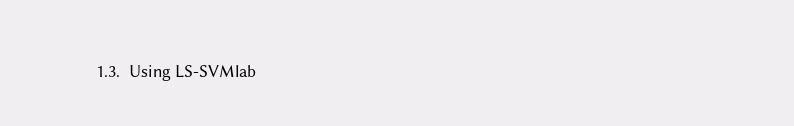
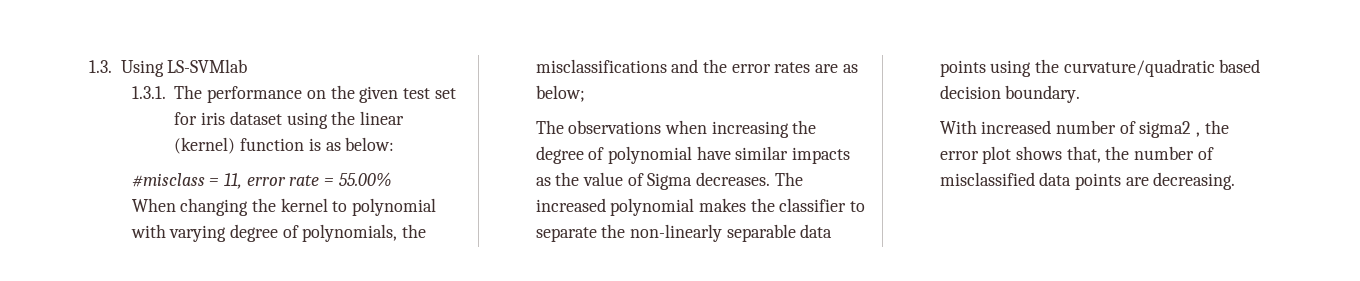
(257, 71) none -> [131,85,456,103] [174,111,404,129] [174,137,395,154] [131,172,391,189] [131,198,437,216] [130,224,427,242] [535,59,858,73] [535,85,585,102] [535,120,817,138] [535,146,851,164] [535,172,803,190] [535,198,866,216] [535,224,833,242] [939,59,1261,77] [939,85,1081,103] [939,120,1229,138] [939,146,1214,164] [939,172,1236,190] // 1.3.1. The performance on the given test set for iris dataset using the linear (kernel) function is as below: // #misclass = 11, error rate = 55.00% // When changing the kernel to polynomial with varying degree of polynomials, the misclassifications and the error rates are as below; // The observations when increasing the degree of polynomial have similar impacts as the value of Sigma decreases. The increased polynomial makes the classifier to separate the non-linearly separable data points using the curvature/quadratic based decision boundary. // With increased number of sigma2 , the error plot shows that, the number of misclassified data points are decreasing.

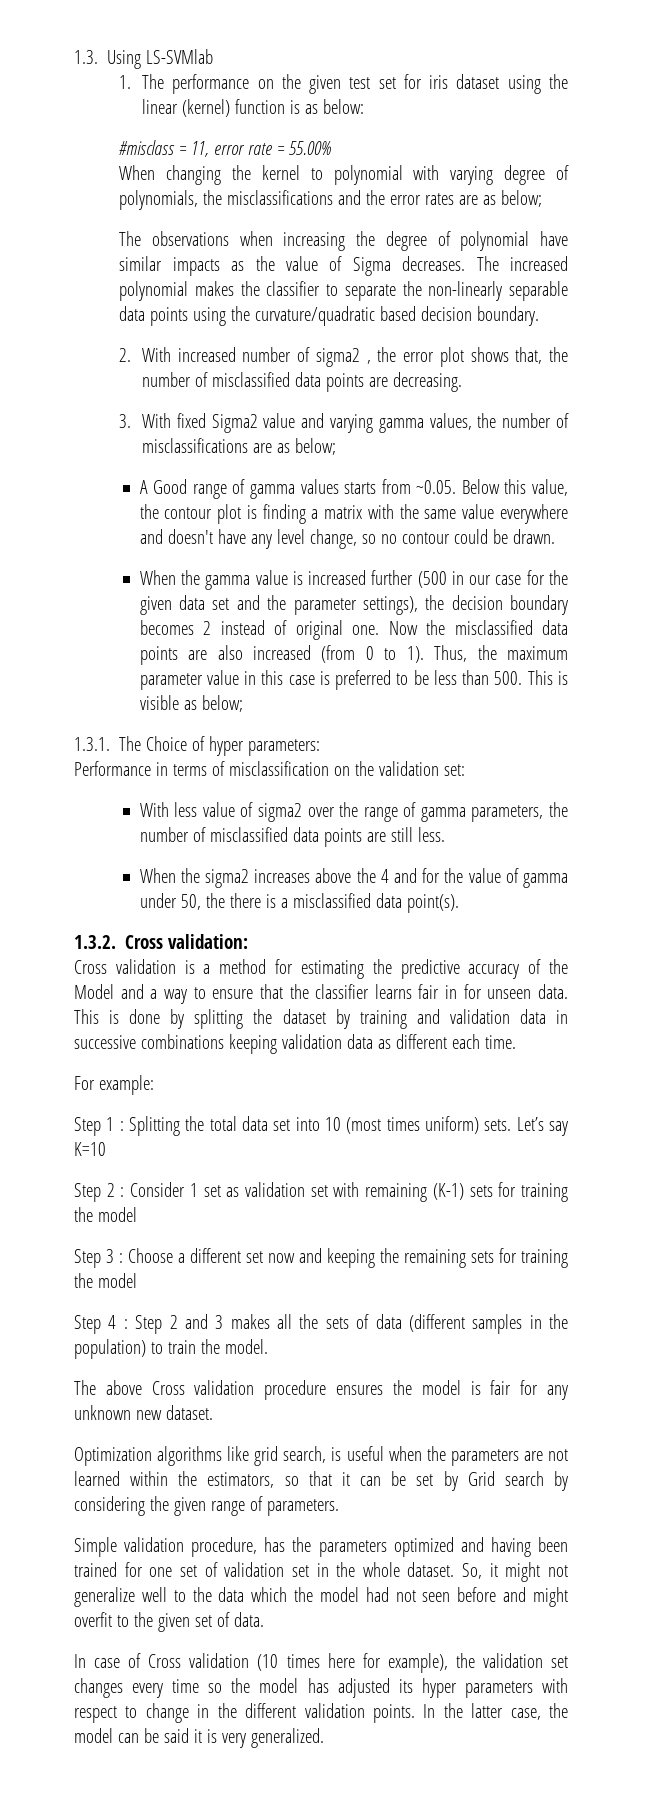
[131,86,166,99] 1.3.1. -> [119,75,132,89] 1.
(1081, 94) none -> [119,348,132,362] 2.
(1236, 181) none -> [119,413,569,433] [141,438,336,455] [139,479,568,499] [139,504,568,524] [139,529,555,549] [139,570,568,590] [139,595,569,615] [139,620,568,640] [139,645,568,665] [139,670,568,690] [139,695,243,712] [74,736,321,756] [74,761,465,776] [139,802,568,822] [139,827,445,847] [139,868,568,888] [139,893,459,913] [74,934,249,949] [74,959,568,979] [74,984,569,1004] [74,1009,568,1029] [74,1034,516,1054] [74,1075,154,1095] [74,1116,568,1136] [74,1142,106,1156] [74,1182,568,1202] [74,1207,137,1222] [74,1248,568,1268] [74,1273,137,1288] [74,1314,568,1334] [74,1339,268,1359] [74,1380,568,1400] [74,1405,213,1420] [74,1446,568,1466] [74,1471,568,1491] [74,1496,339,1516] [74,1537,568,1557] [74,1562,569,1582] [74,1587,569,1607] [74,1612,264,1632] [74,1653,568,1673] [74,1678,568,1698] [74,1703,569,1723] [74,1728,324,1748] // 3. With fixed Sigma2 value and varying gamma values, the number of misclassifications are as below; // A Good range of gamma values starts from ~0.05. Below this value, the contour plot is finding a matrix with the same value everywhere and doesn't have any level change, so no contour could be drawn. // When the gamma value is increased further (500 in our case for the given data set and the parameter settings), the decision boundary becomes 2 instead of original one. Now the misclassified data points are also increased (from 0 to 1). Thus, the maximum parameter value in this case is preferred to be less than 500. This is visible as below; // 1.3.1. The Choice of hyper parameters: // Performance in terms of misclassification on the validation set: // With less value of sigma2 over the range of gamma parameters, the number of misclassified data points are still less. // When the sigma2 increases above the 4 and for the value of gamma under 50, the there is a misclassified data point(s). // 1.3.2. Cross validation: // Cross validation is a method for estimating the predictive accuracy of the Model and a way to ensure that the classifier learns fair in for unseen data. This is done by splitting the dataset by training and validation data in successive combinations keeping validation data as different each time. // For example: // Step 1 : Splitting the total data set into 10 (most times uniform) sets. Let’s say K=10 // Step 2 : Consider 1 set as validation set with remaining (K-1) sets for training the model // Step 3 : Choose a different set now and keeping the remaining sets for training the model // Step 4 : Step 2 and 3 makes all the sets of data (different samples in the population) to train the model. // The above Cross validation procedure ensures the model is fair for any unknown new dataset. // Optimization algorithms like grid search, is useful when the parameters are not learned within the estimators, so that it can be set by Grid search by considering the given range of parameters. // Simple validation procedure, has the parameters optimized and having been trained for one set of validation set in the whole dataset. So, it might not generalize well to the data which the model had not seen before and might overfit to the given set of data. // In case of Cross validation (10 times here for example), the validation set changes every time so the model has adjusted its hyper parameters with respect to change in the different validation points. In the latter case, the model can be said it is very generalized.

